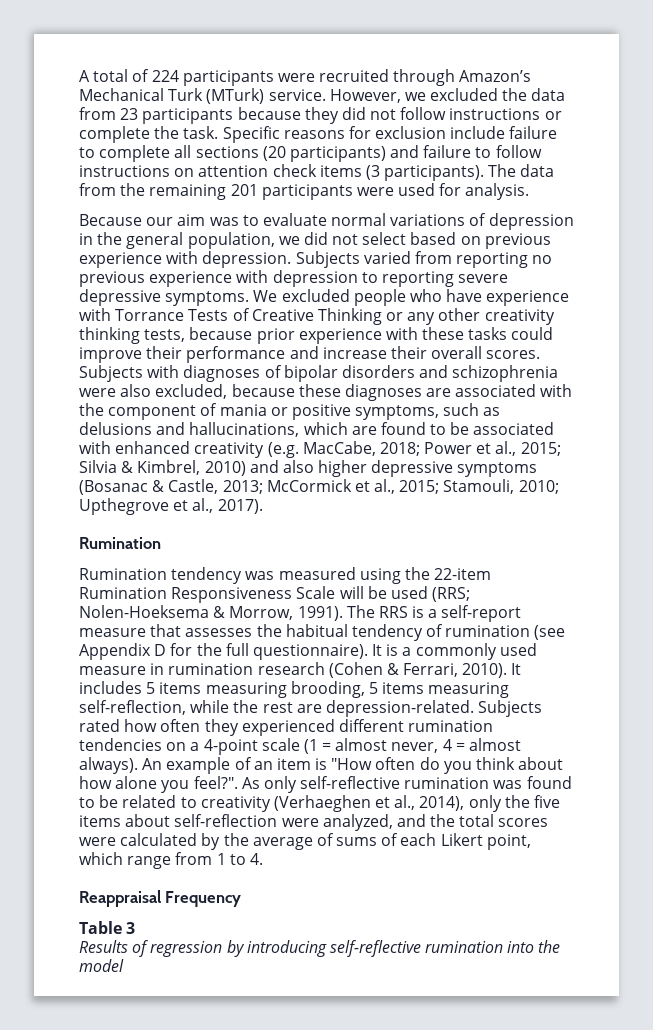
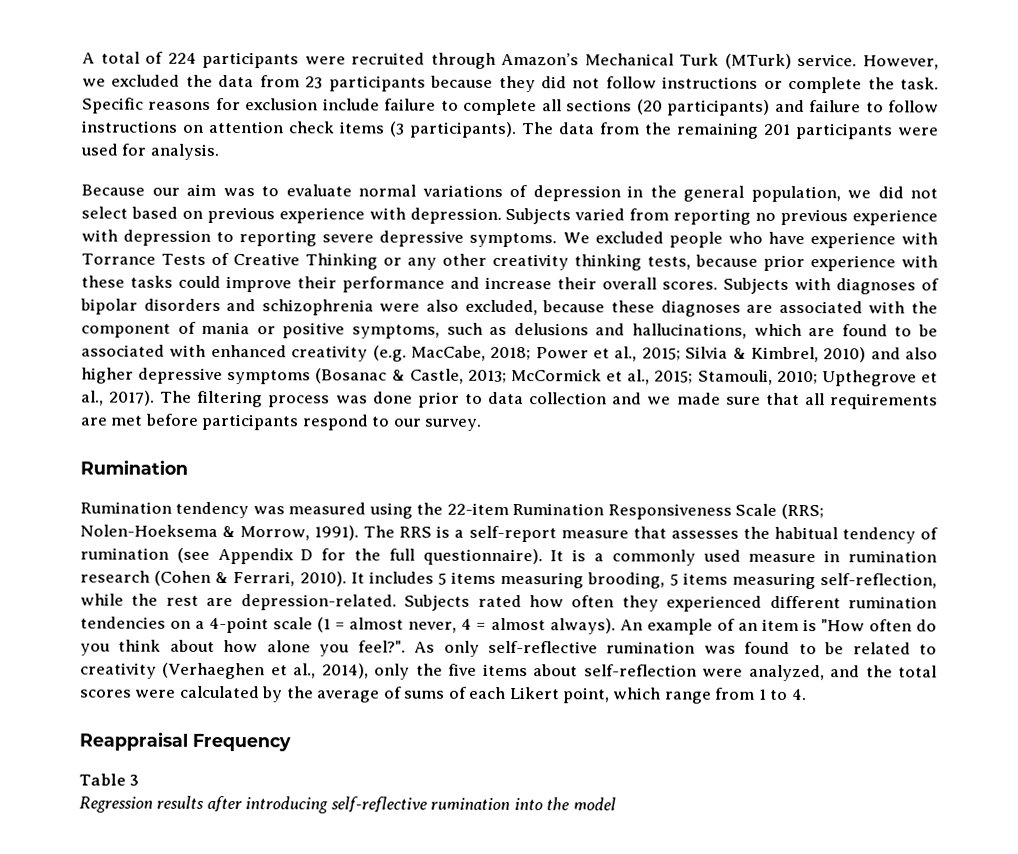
(263, 506) none -> [160,390,939,410] [81,413,483,431] The filtering process was done prior to data collection and we made sure that all requirements are met before participants respond to our survey.
[339,586,428,599] will be used -> (778, 509) none
[79,940,245,957] Results of regression by -> [79,795,242,813] Regression results after

